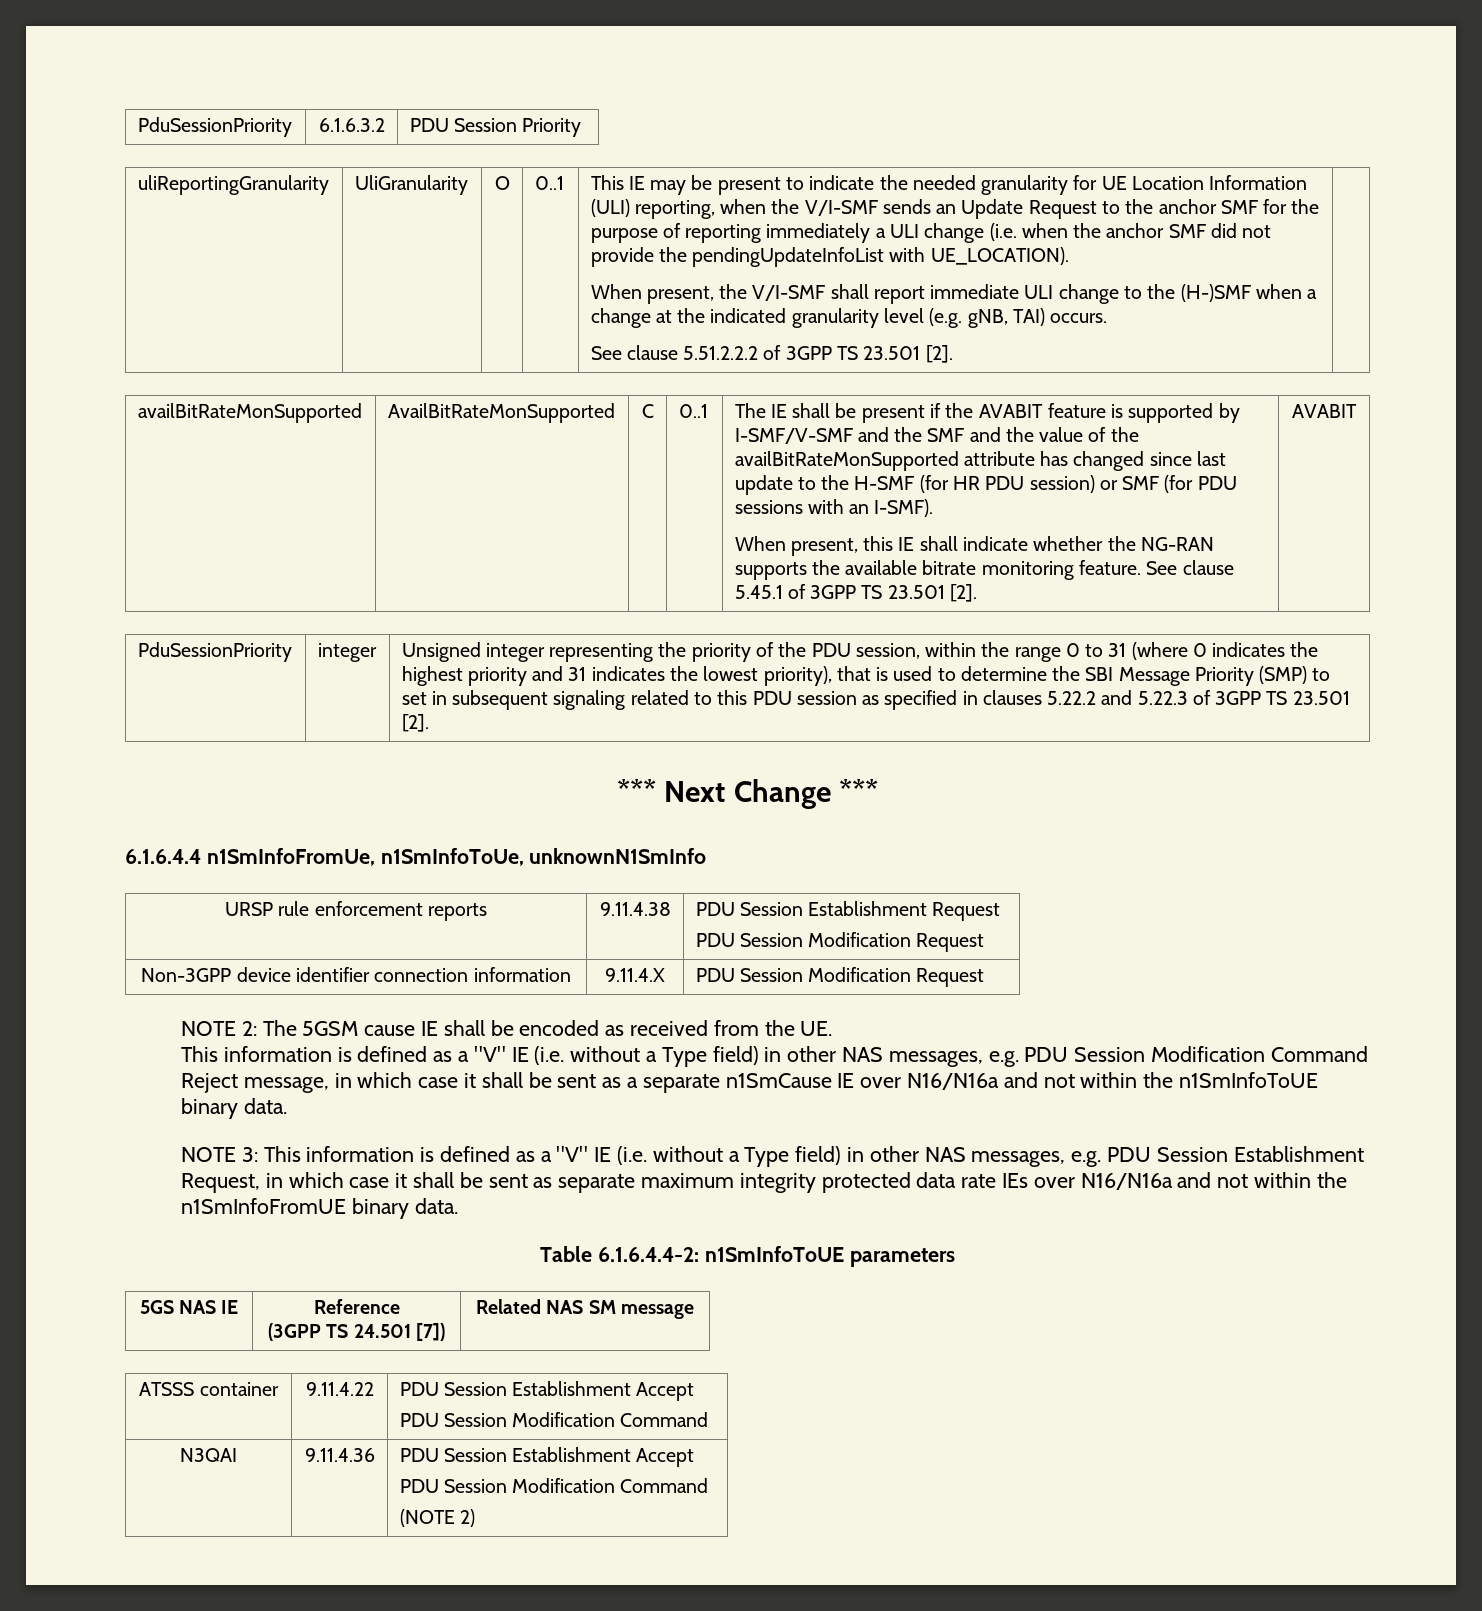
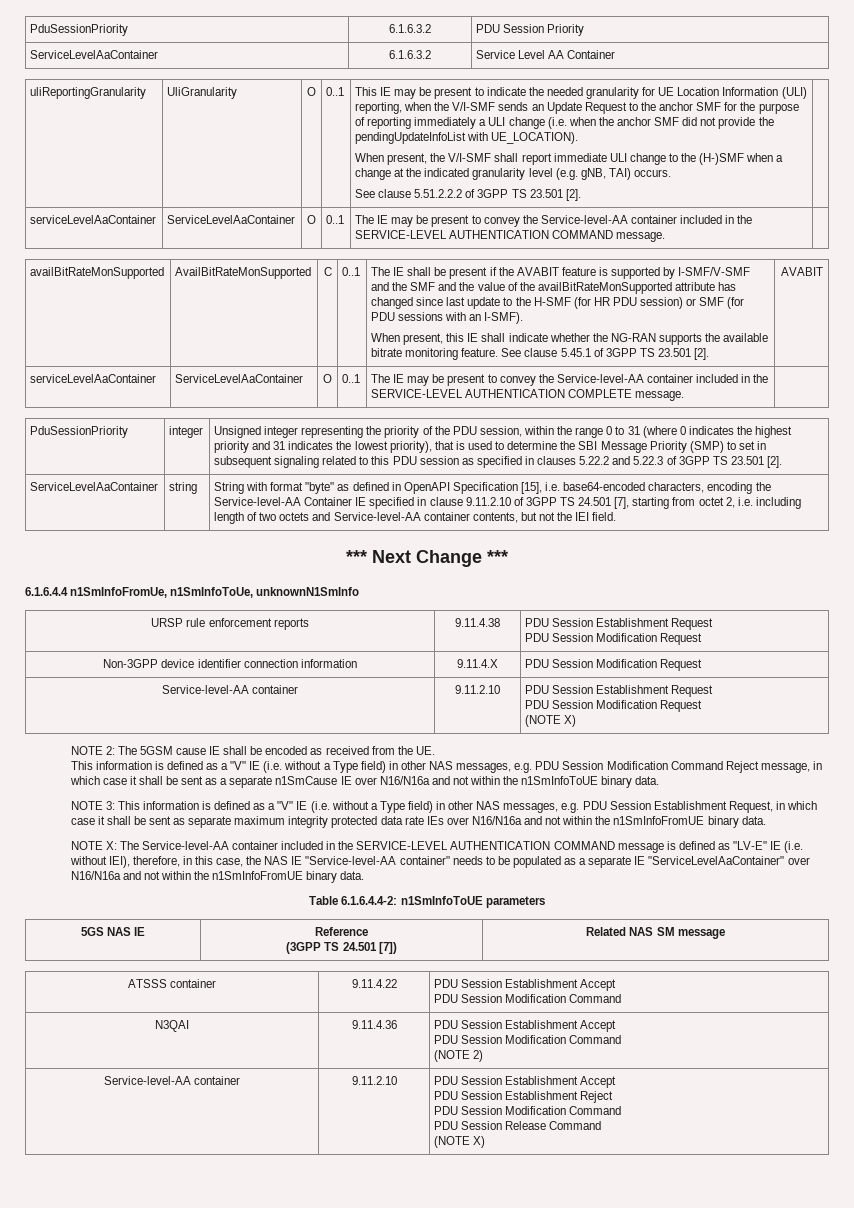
(582, 127) none -> [30,50,159,59] [389,50,431,59] [476,50,616,59] // ServiceLevelAaContainer | 6.1.6.3.2 | Service Level AA Container
(953, 354) none -> [30,215,157,224] [167,215,296,224] [307,215,316,224] [326,215,345,224] [355,215,753,227] [355,230,666,242] // serviceLevelAaContainer | ServiceLevelAaContainer | O | 0..1 | The IE may be present to convey the Service-level-AA container included in the SERVICE-LEVEL AUTHENTICATION COMMAND message. |
(1358, 411) none -> [30,374,157,383] [175,374,304,383] [323,374,332,383] [342,374,361,383] [371,374,769,386] [371,389,685,401] // serviceLevelAaContainer | ServiceLevelAaContainer | O | 0..1 | The IE may be present to convey the Service-level-AA container included in the SERVICE-LEVEL AUTHENTICATION COMPLETE message. |
(429, 723) none -> [30,482,159,491] [169,482,198,494] [214,482,771,494] [214,497,801,509] [214,512,617,524] // ServiceLevelAaContainer | string | String with format "byte" as defined in OpenAPI Specification [15], i.e. base64-encoded characters, encoding the Service-level-AA Container IE specified in clause 9.11.2.10 of 3GPP TS 24.501 [7], starting from octet 2, i.e. including length of two octets and Service-level-AA container contents, but not the IEI field.
(985, 977) none -> [161,685,299,694] [455,685,500,694] [525,685,714,697] [525,700,703,712] [525,715,577,727] // Service-level-AA container | 9.11.2.10 | PDU Session Establishment Request // PDU Session Modification Request // (NOTE X)
(458, 1206) none -> [70,841,804,853] [69,856,810,868] [70,871,365,883] // NOTE X: The Service-level-AA container included in the SERVICE-LEVEL AUTHENTICATION COMMAND message is defined as "LV-E" IE (i.e. without IEI), therefore, in this case, the NAS IE "Service-level-AA container" needs to be populated as a separate IE "ServiceLevelAaContainer" over N16/N16a and not within the n1SmInfoFromUE binary data.
(475, 1518) none -> [103,1076,241,1085] [351,1076,397,1085] [434,1076,617,1088] [434,1091,614,1103] [434,1106,622,1115] [434,1121,602,1130] [434,1136,486,1148] // Service-level-AA container | 9.11.2.10 | PDU Session Establishment Accept // PDU Session Establishment Reject // PDU Session Modification Command // PDU Session Release Command // (NOTE X)

